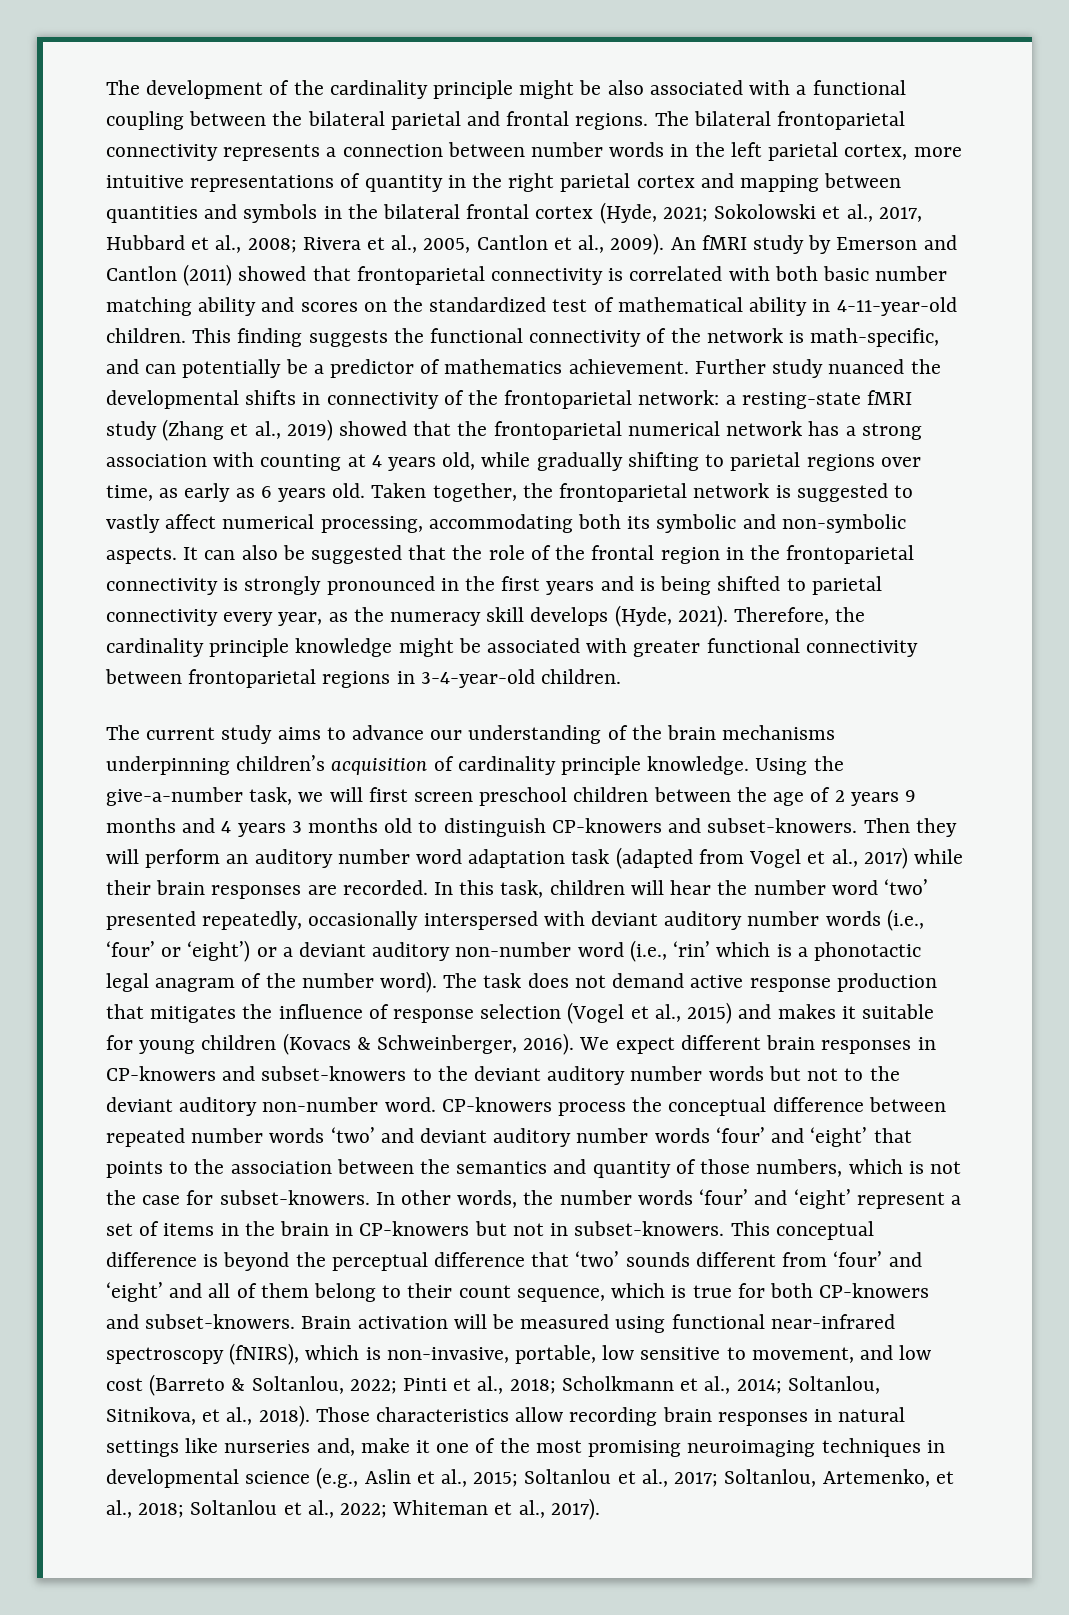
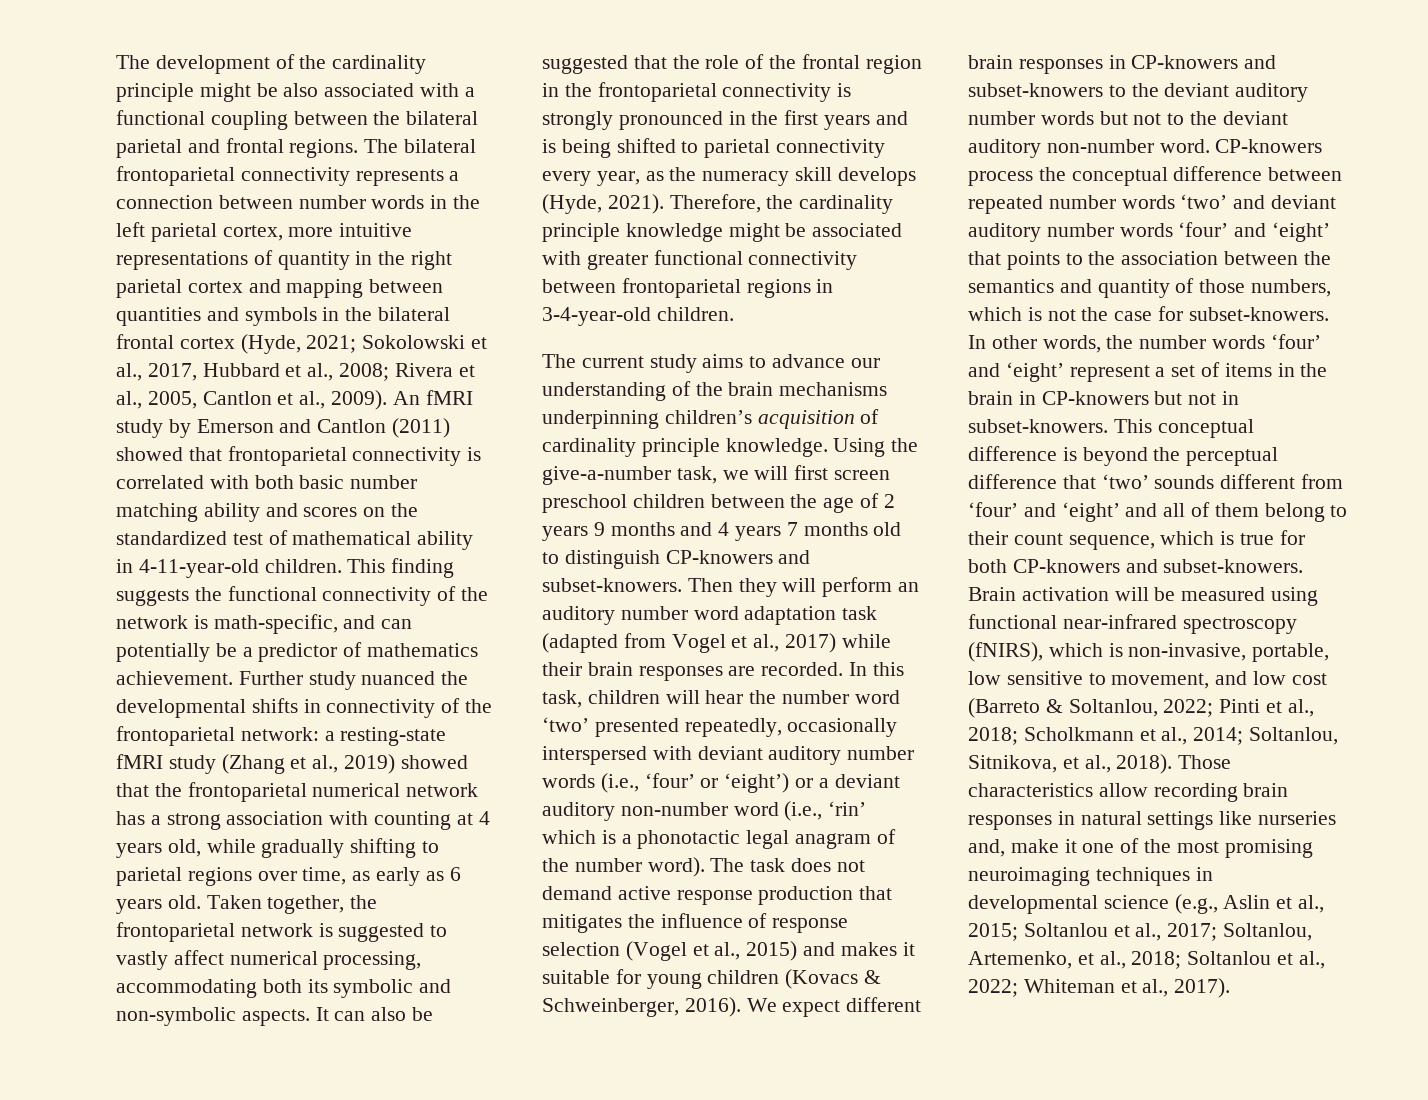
[291,821,302,833] 3 -> [786,522,798,536] 7

